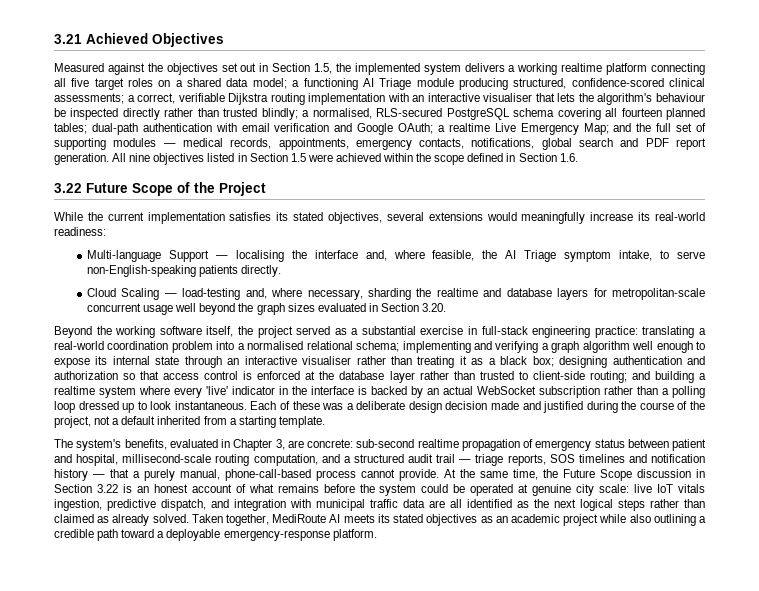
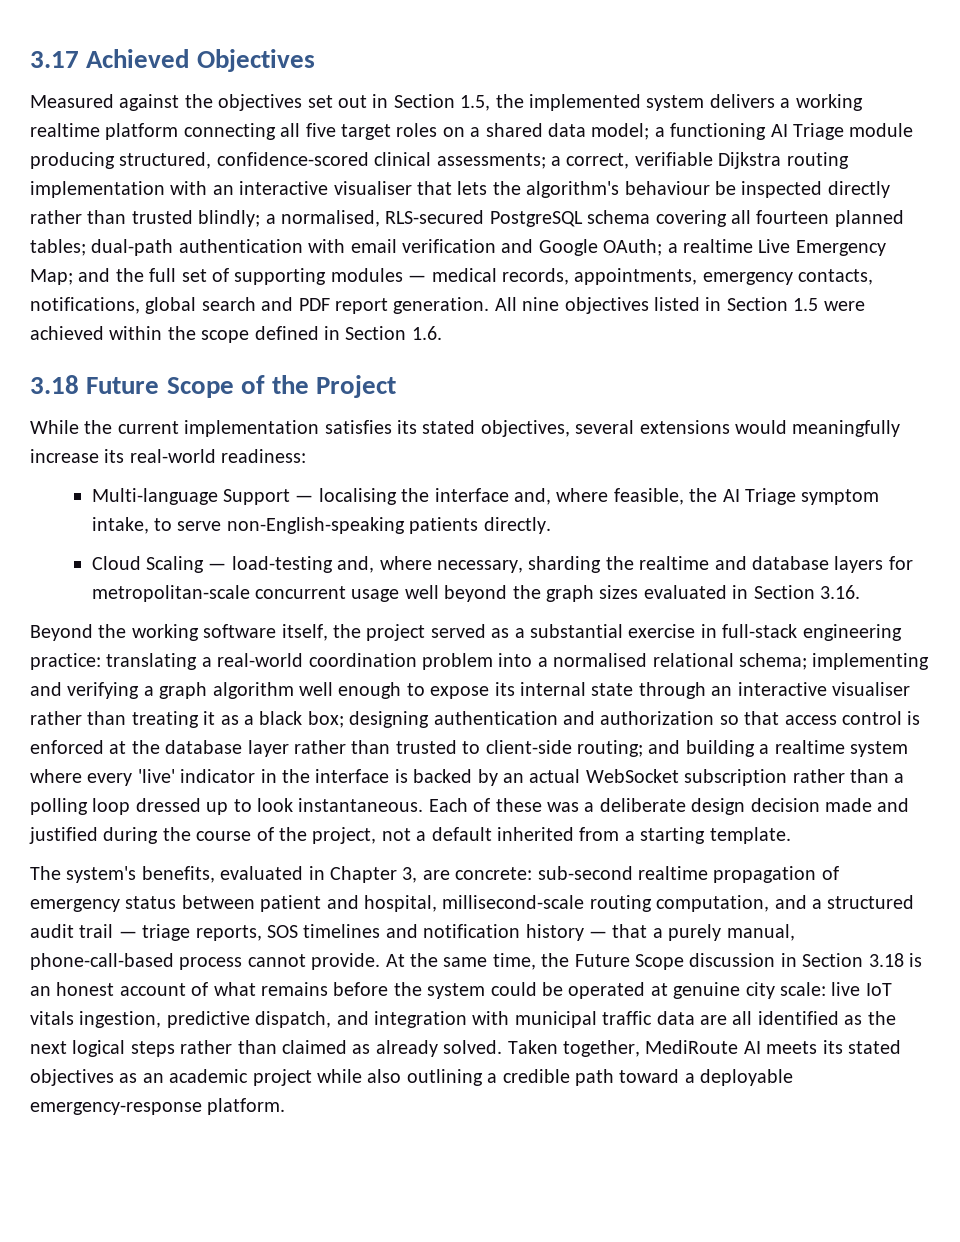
[54,34,82,44] 3.21 -> [30,51,79,68] 3.17
[54,183,82,193] 3.22 -> [30,375,79,394] 3.18
[422,303,447,312] 3.20. -> [820,585,861,599] 3.16.
[96,484,118,493] 3.22 -> [868,953,904,967] 3.18

